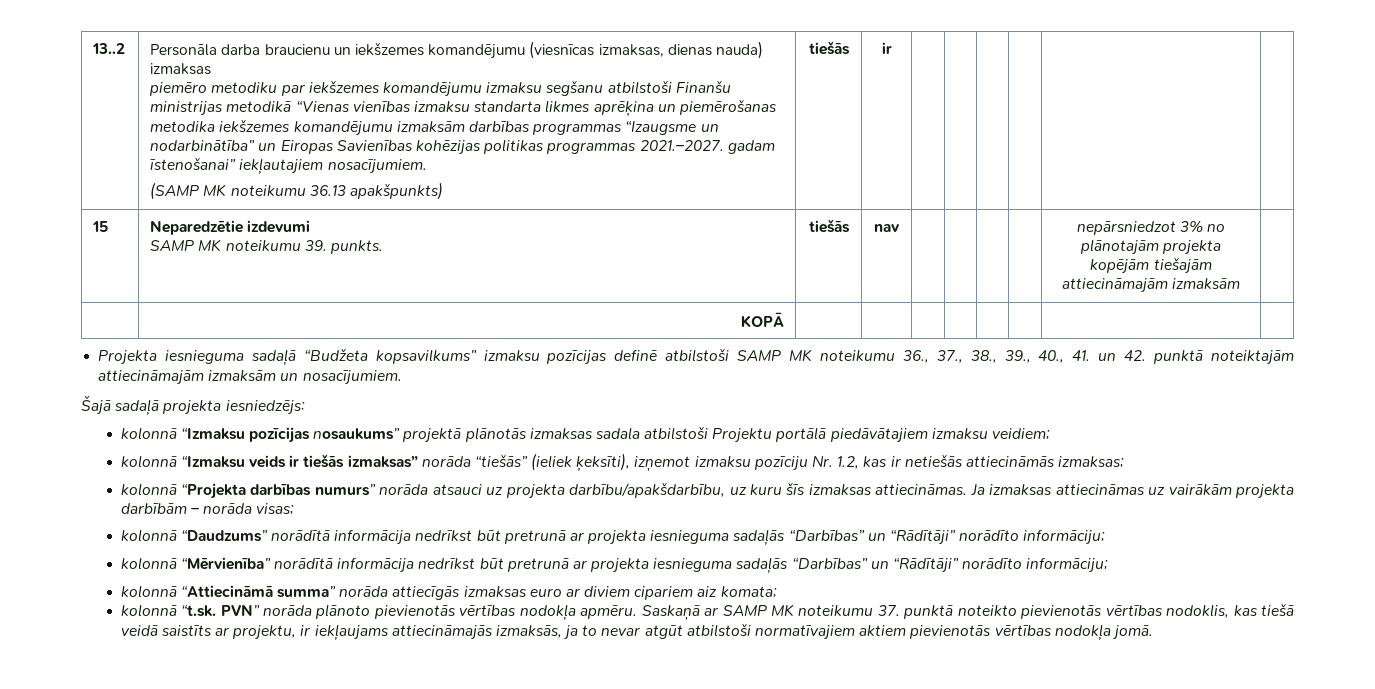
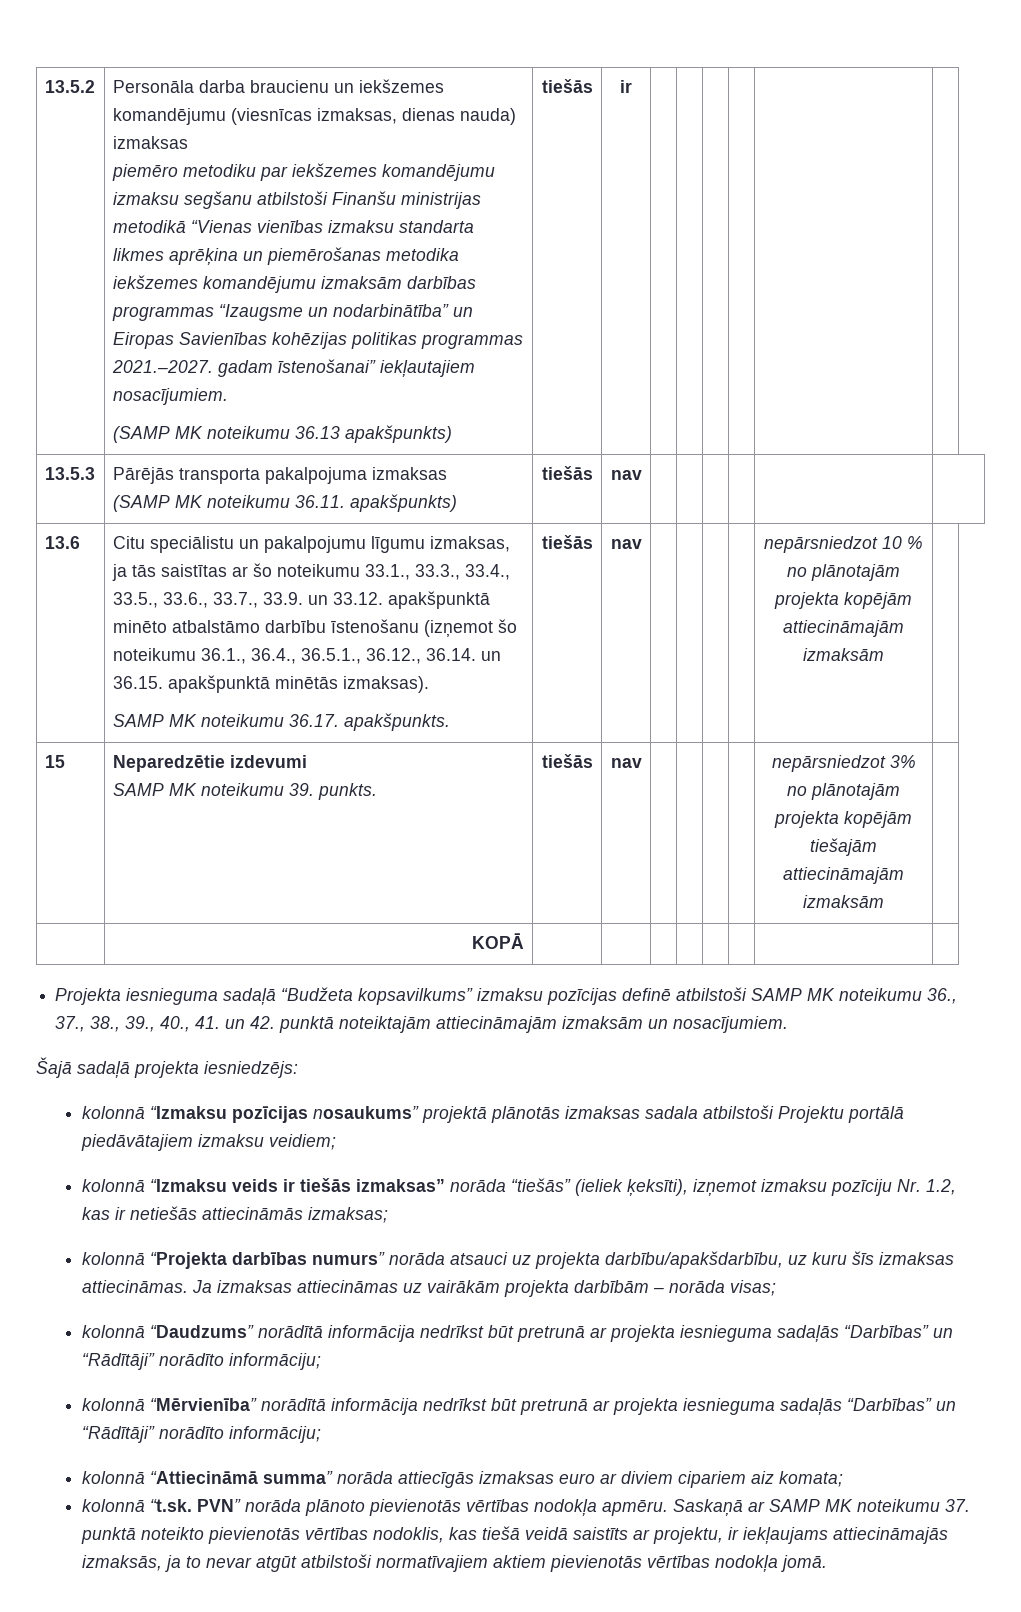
[92,43,126,54] 13..2 -> [44,80,95,93] 13.5.2
(892, 48) none -> [44,467,95,480] [112,467,447,484] [112,494,457,512] [541,466,593,480] [610,470,642,480] [44,536,80,549] [112,536,510,553] [111,563,510,581] [112,591,490,609] [112,619,517,637] [112,648,501,664] [112,675,429,693] [112,713,450,731] [541,535,593,549] [610,539,642,549] [764,536,923,553] [787,564,900,581] [774,592,912,609] [783,620,904,637] [803,648,884,661] // 13.5.3 | Pārējās transporta pakalpojuma izmaksas // (SAMP MK noteikumu 36.11. apakšpunkts) | tiešās | nav | | | | | | // 13.6 | Citu speciālistu un pakalpojumu līgumu izmaksas, ja tās saistītas ar šo noteikumu 33.1., 33.3., 33.4., 33.5., 33.6., 33.7., 33.9. un 33.12. apakšpunktā minēto atbalstāmo darbību īstenošanu (izņemot šo noteikumu 36.1., 36.4., 36.5.1., 36.12., 36.14. un 36.15. apakšpunktā minētās izmaksas). // SAMP MK noteikumu 36.17. apakšpunkts. | tiešās | nav | | | | | nepārsniedzot 10 % no plānotajām projekta kopējām attiecināmajām izmaksām |

